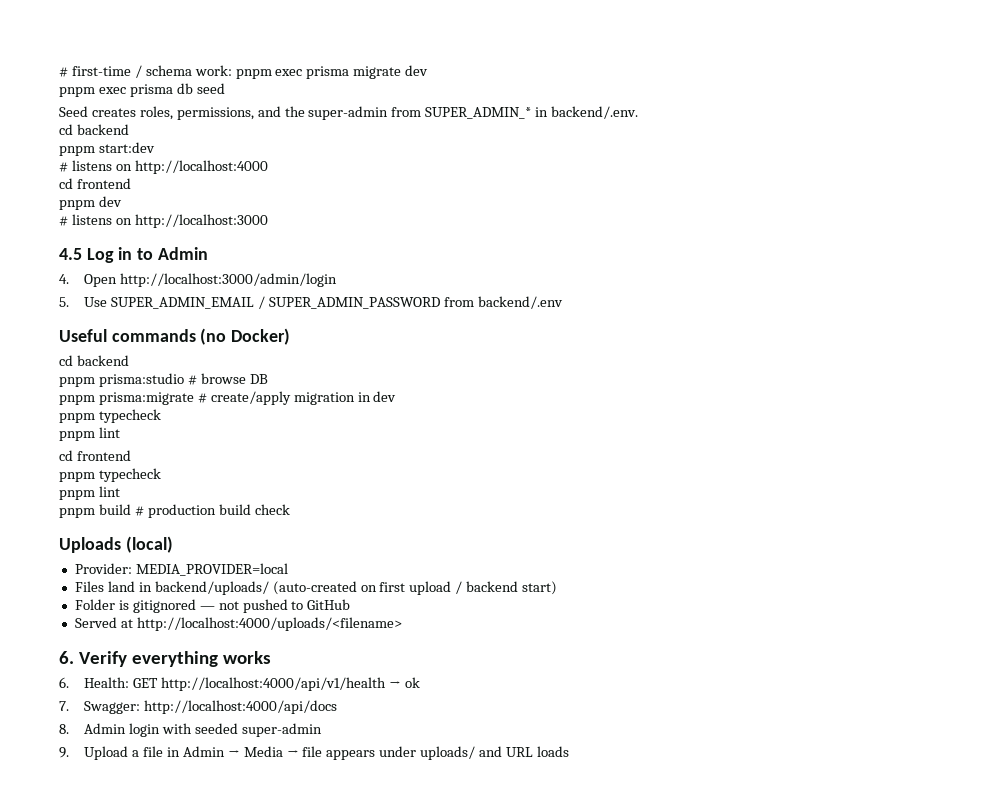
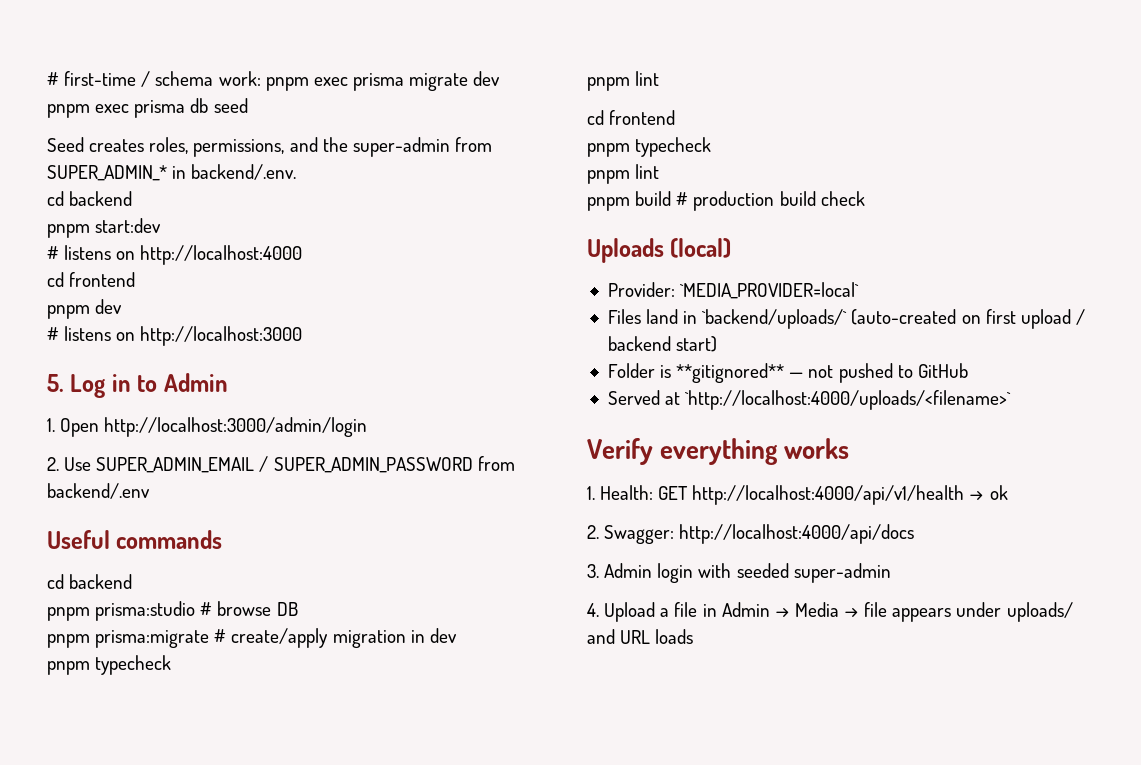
[59,248,82,260] 4.5 -> [47,374,64,392] 5.
[59,274,69,284] 4. -> [47,418,55,432] 1.
[59,297,69,307] 5. -> [47,457,59,471] 2.
[200,328,291,345] (no Docker) -> (223, 539) none
[135,563,288,576] MEDIA_PROVIDER=local -> [680,282,860,299] `MEDIA_PROVIDER=local`
[154,581,269,595] backend/uploads/ -> [702,309,848,329] `backend/uploads/`
[132,599,196,613] gitignored -> [676,363,785,383] **gitignored**
[136,617,402,631] [59,651,74,664] http://localhost:4000/uploads/<filename> // 6. -> [685,390,1012,410] `http://localhost:4000/uploads/<filename>` //
[59,677,69,688] 6. -> [587,486,595,500] 1.
[59,701,69,711] 7. -> [587,525,599,539] 2.
[59,724,69,734] 8. -> [587,564,599,578] 3.
[59,747,69,758] 9. -> [587,603,599,617] 4.

